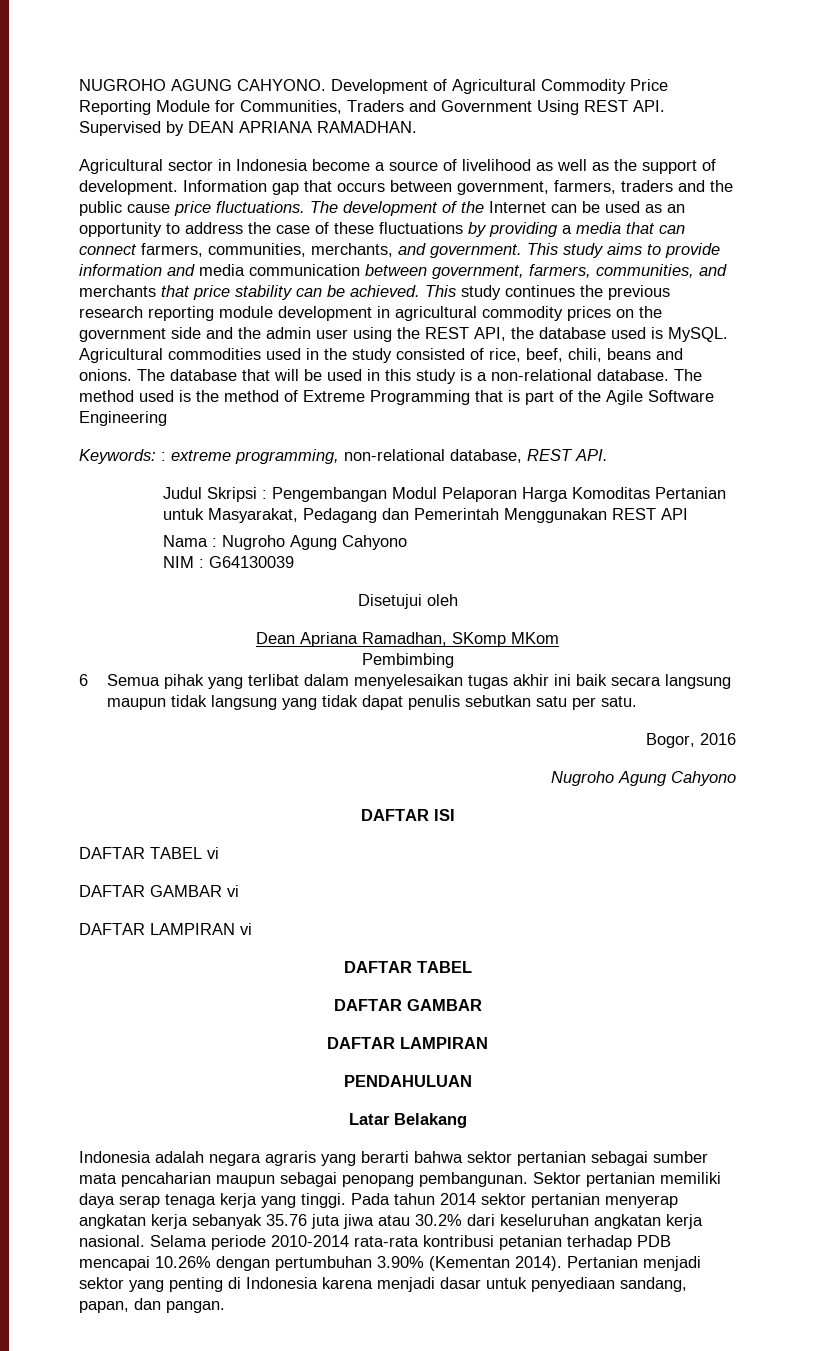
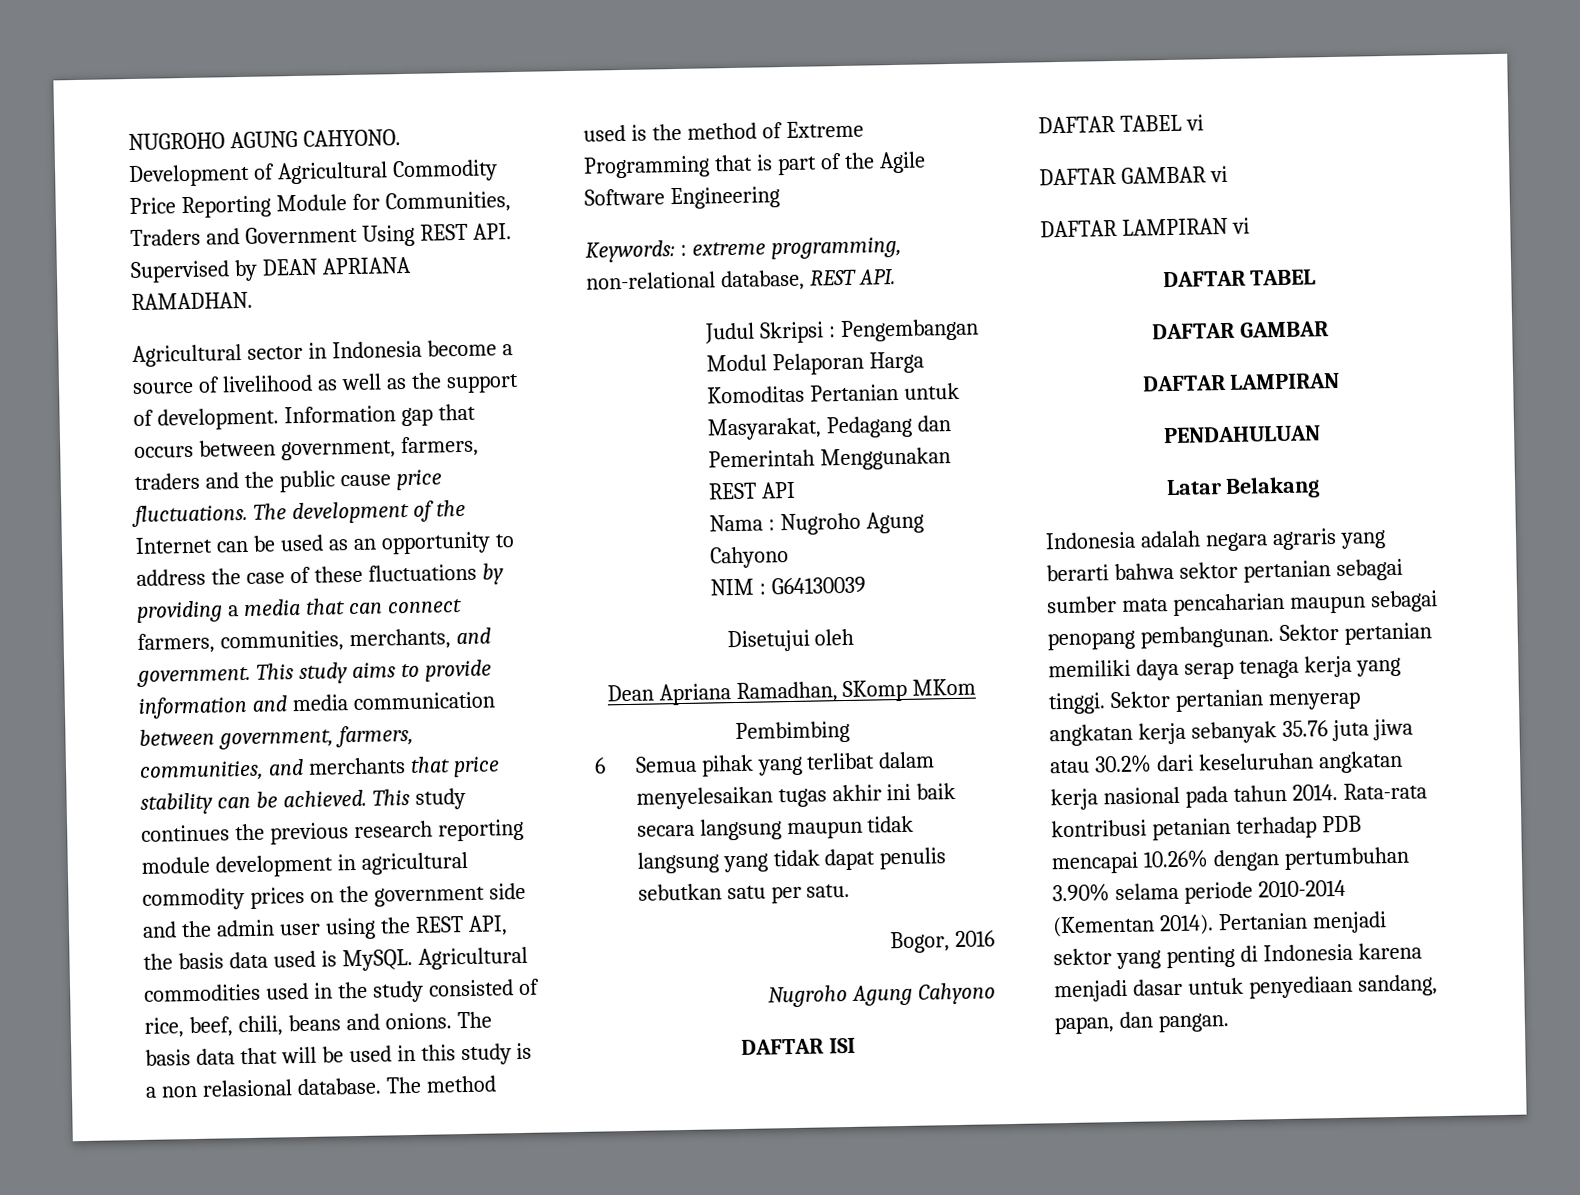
[539,327,606,339] database -> [177,951,268,970] basis data
[170,369,237,381] database -> [145,1048,235,1066] basis data
[491,369,592,381] non-relational -> [160,1079,293,1098] non relasional
[351,1193,526,1205] Pada tahun 2014 sektor -> [1109,691,1171,709] Sektor
[79,1235,419,1250] nasional. Selama periode 2010-2014 rata-rata -> [1102,782,1427,808] nasional pada tahun 2014. Rata-rata
(424, 1262) none -> [1114,879,1346,904] selama periode 2010-2014

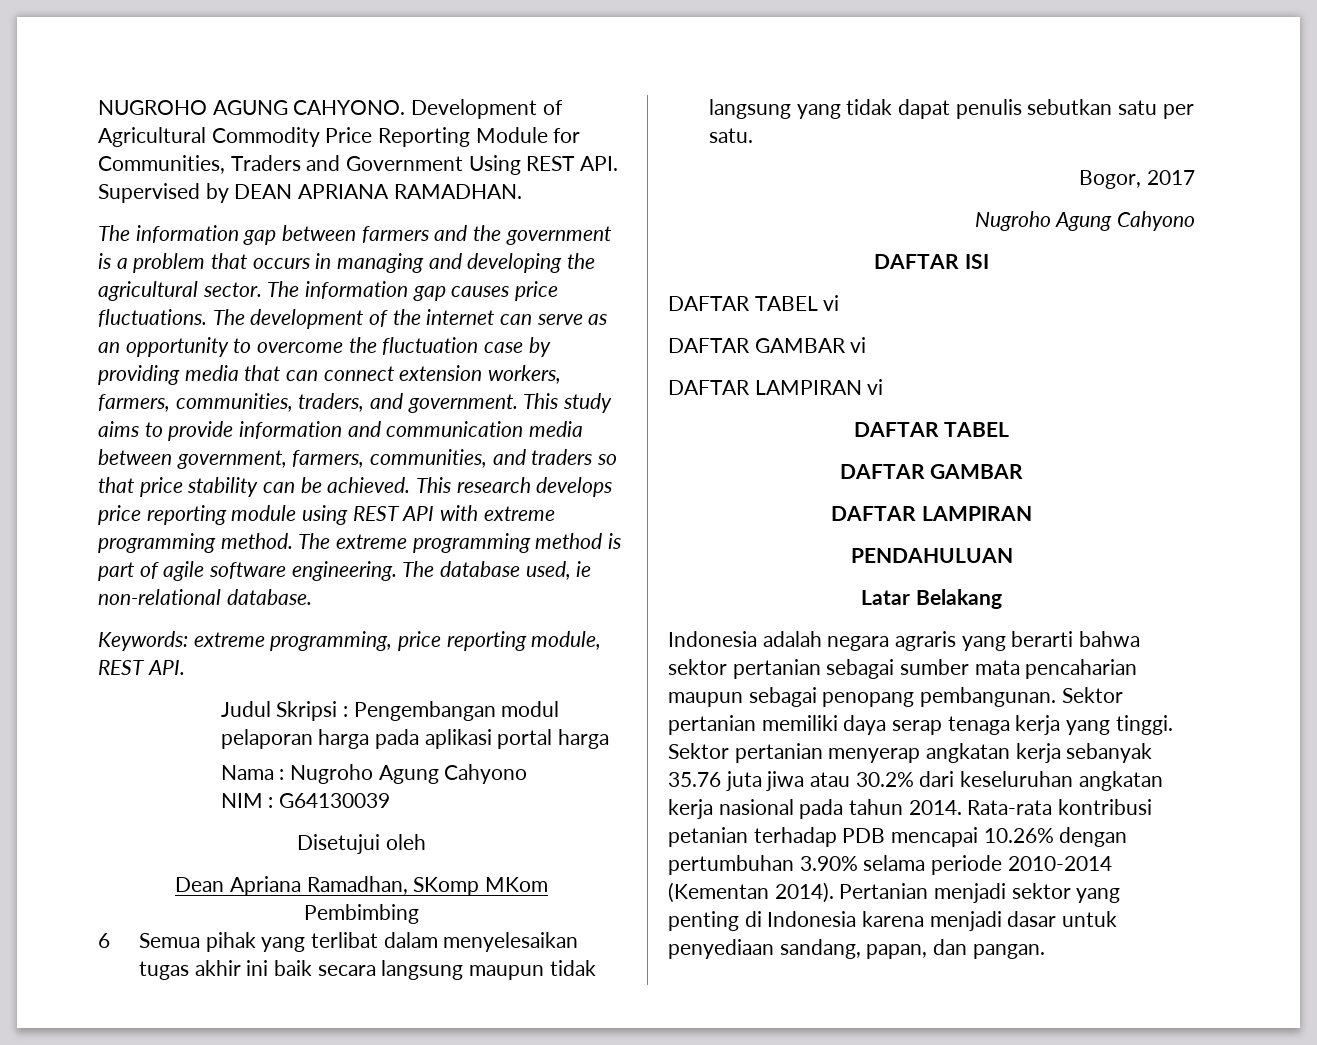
[132,339,513,368] [132,372,519,395] [133,403,476,431] [134,435,479,461] [134,470,391,493] Agricultural sector in Indonesia become a source of livelihood as well as the support of development. Information gap that occurs between government, farmers, traders and the public cause -> [98,225,612,245] [98,253,596,273] [98,281,510,301] The information gap between farmers and the government is a problem that occurs in managing and developing the agricultural sector. The information gap causes
[135,531,515,555] [136,563,477,586] Internet can be used as an opportunity to address the case of these fluctuations -> [426,309,608,325] [98,337,524,357] internet can serve as an opportunity to overcome the fluctuation case
[227,605,239,617] a -> (180, 375) none
[137,628,451,654] farmers, communities, merchants, -> [399,365,562,384] [98,393,365,412] extension workers, farmers, communities, traders,
[291,691,495,712] media communication -> [386,421,584,437] communication media
[307,757,406,775] merchants -> [531,449,618,465] traders so
[414,787,466,810] [141,818,524,845] [141,851,468,878] [142,882,526,911] [142,915,508,940] [143,946,528,972] [144,978,540,1003] [144,1011,492,1038] [145,1042,533,1066] [145,1075,497,1098] [583,120,864,142] [583,151,926,179] [584,186,780,210] study continues the previous research reporting module development in agricultural commodity prices on the government side and the admin user using the REST API, the basis data used is MySQL. Agricultural commodities used in the study consisted of rice, beef, chili, beans and onions. The basis data that will be used in this study is a non relasional database. The method used is the method of Extreme Programming that is part of the Agile Software Engineering -> [456,477,613,497] [98,505,555,525] [98,533,622,553] [98,561,592,581] [98,589,312,605] research develops price reporting module using REST API with extreme programming method. The extreme programming method is part of agile software engineering. The database used, ie non-relational database.
[679,244,687,256] : -> (188, 641) none
[586,269,805,292] non-relational database, -> [398,631,602,651] price reporting module,
[705,351,924,376] [706,382,960,404] [706,415,951,441] [707,447,951,471] [707,481,796,500] Modul Pelaporan Harga Komoditas Pertanian untuk Masyarakat, Pedagang dan Pemerintah Menggunakan REST API -> [501,701,560,717] [220,729,610,749] modul pelaporan harga pada aplikasi portal harga
[955,930,995,948] 2016 -> [1147,170,1195,185] 2017

